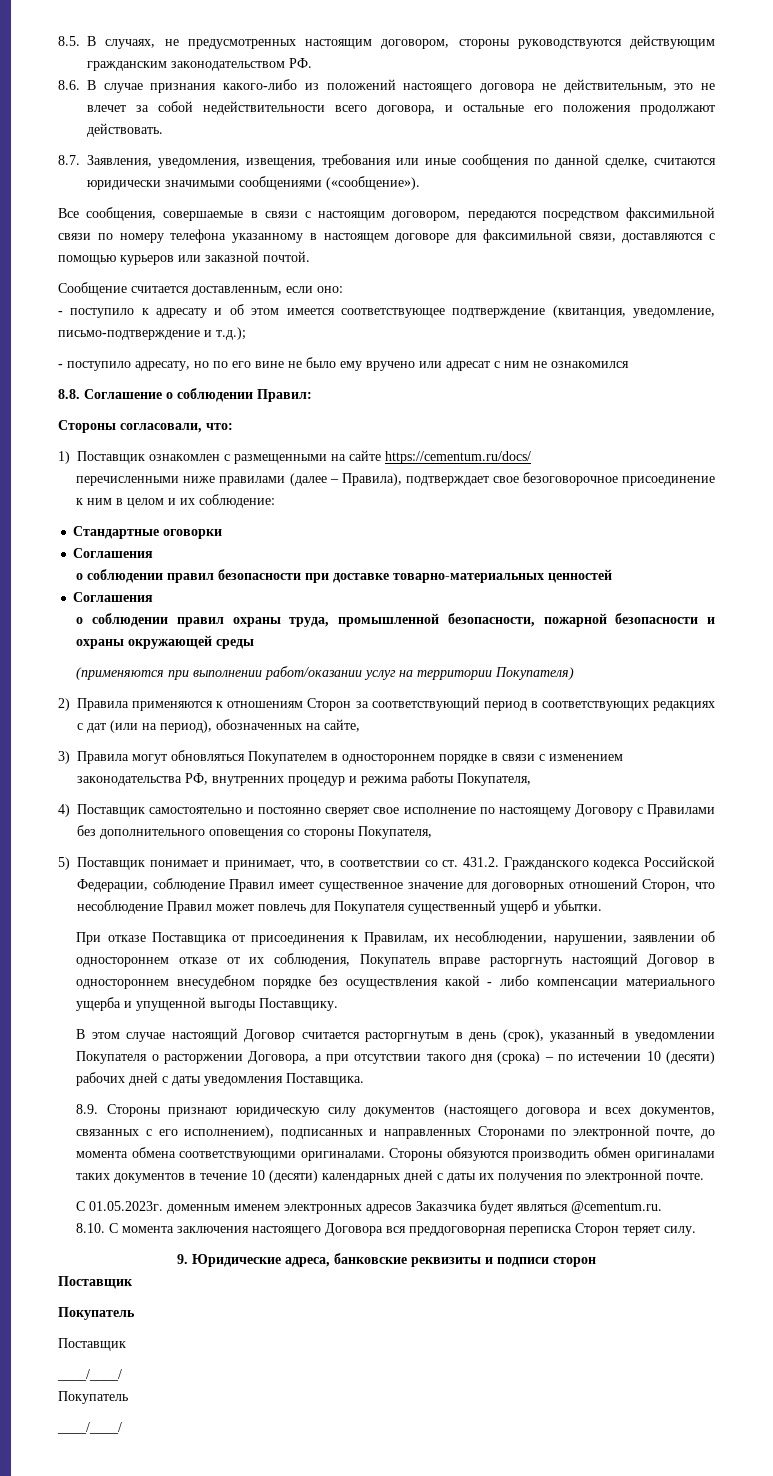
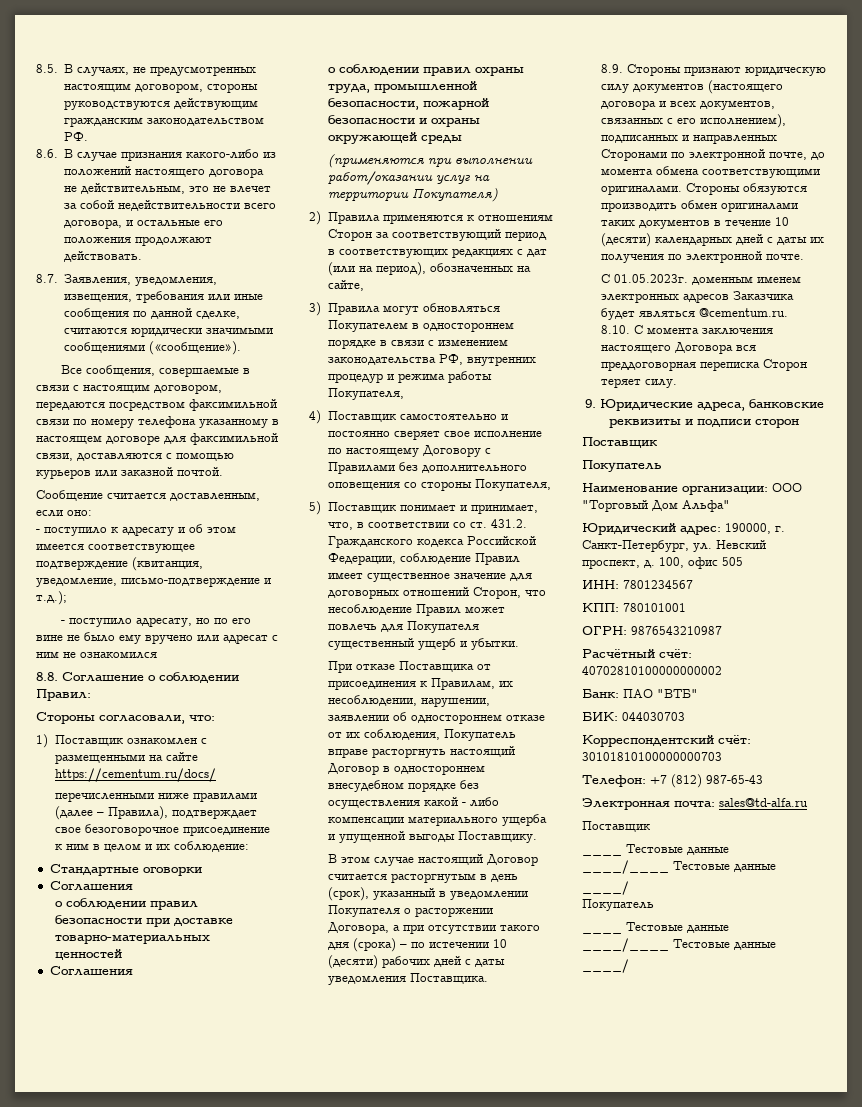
[58,1338,126,1351] [57,1369,122,1381] [58,1391,128,1404] [57,1422,122,1434] Поставщик // ____/____/ // Покупатель // ____/____/ -> [582,483,802,495] [582,500,730,512] [582,523,785,535] [582,540,766,552] [582,557,743,569] [582,580,693,589] [582,603,686,612] [582,626,722,635] [582,649,692,658] [582,666,722,675] [582,689,698,698] [582,712,685,721] [582,735,751,747] [582,752,722,761] [582,774,763,788] [582,798,808,810] [582,821,650,832] [582,853,622,856] [626,844,729,855] [582,860,776,874] [582,881,629,895] [582,899,654,911] [582,931,622,934] [626,922,729,933] [582,938,776,952] [582,959,629,973] Наименование организации: ООО "Торговый Дом Альфа" // Юридический адрес: 190000, г. Санкт-Петербург, ул. Невский проспект, д. 100, офис 505 // ИНН: 7801234567 // КПП: 780101001 // ОГРН: 9876543210987 // Расчётный счёт: 40702810100000000002 // Банк: ПАО "ВТБ" // БИК: 044030703 // Корреспондентский счёт: 30101810100000000703 // Телефон: +7 (812) 987-65-43 // Электронная почта: sales@td-alfa.ru // Поставщик // ____ Тестовые данные // ____/____ Тестовые данные // ____/ // Покупатель // ____ Тестовые данные // ____/____ Тестовые данные // ____/

